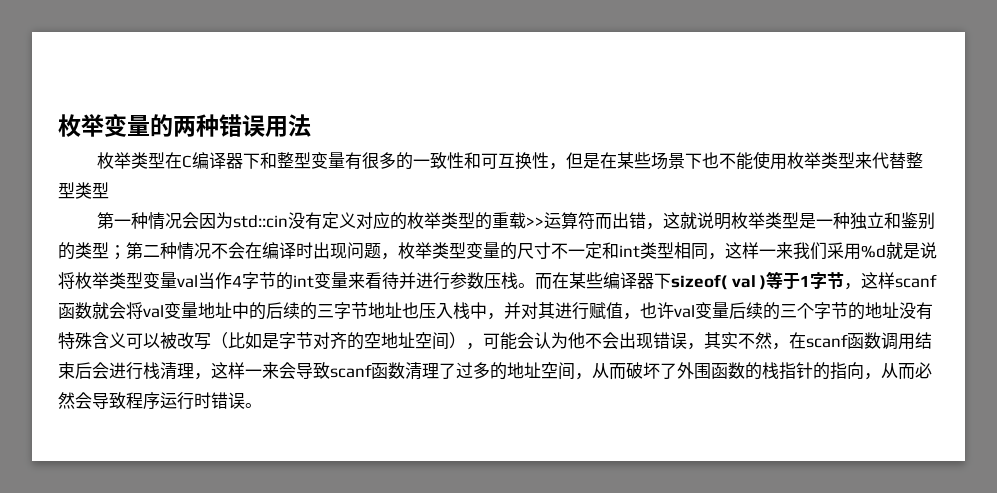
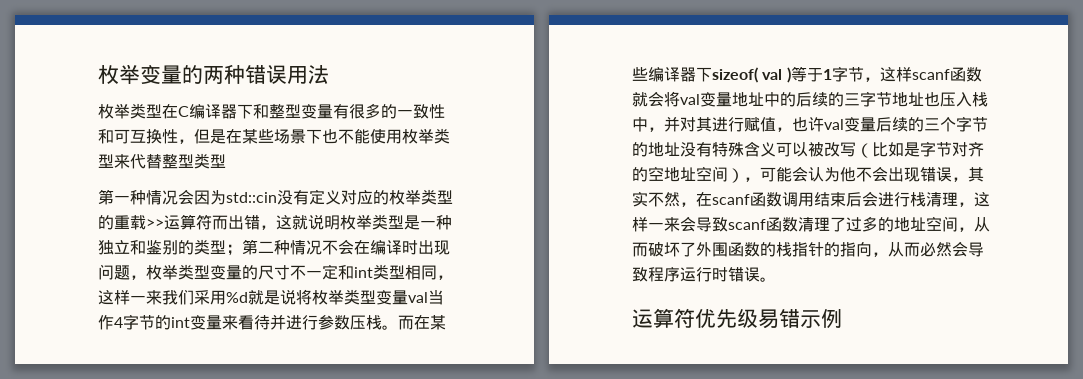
(262, 405) none -> [632,308,842,329] // 运算符优先级易错示例

